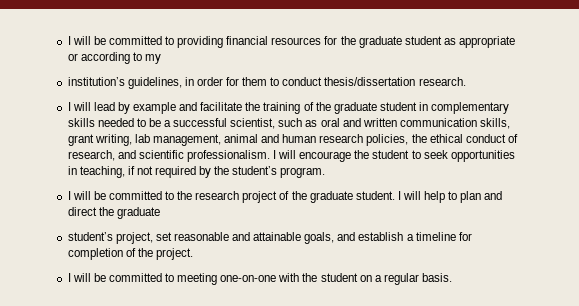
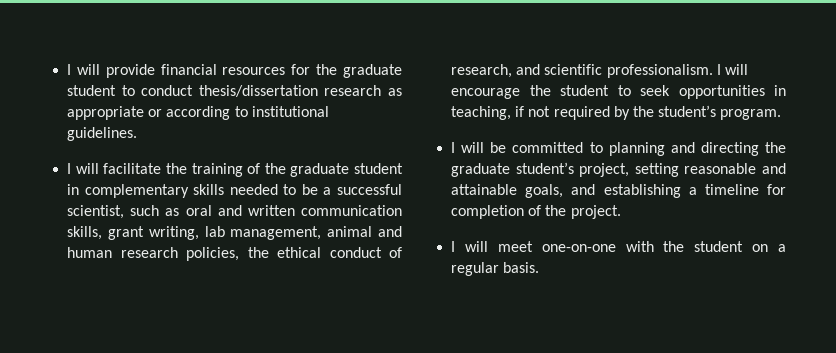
[67,36,224,48] I will be committed to providing -> [67,64,155,78] I will provide
(442, 40) none -> [121,85,382,97] to conduct thesis/dissertation research
[144,54,161,64] [67,77,466,89] [67,102,198,114] my // institution’s guidelines, in order for them to conduct thesis/dissertation research. // I will lead by example and -> [251,106,329,117] [67,127,138,141] [67,163,99,174] institutional guidelines. // I will
[177,191,503,203] [67,207,160,219] the research project of the graduate student. I will help to plan and direct the graduate // -> [608,142,786,156] [451,163,511,177] planning and directing the graduate
[155,232,172,241] set -> [634,163,679,177] setting
[358,232,404,241] establish -> [603,184,681,198] establishing
[93,273,218,285] be committed to meeting -> [497,241,533,252] meet

